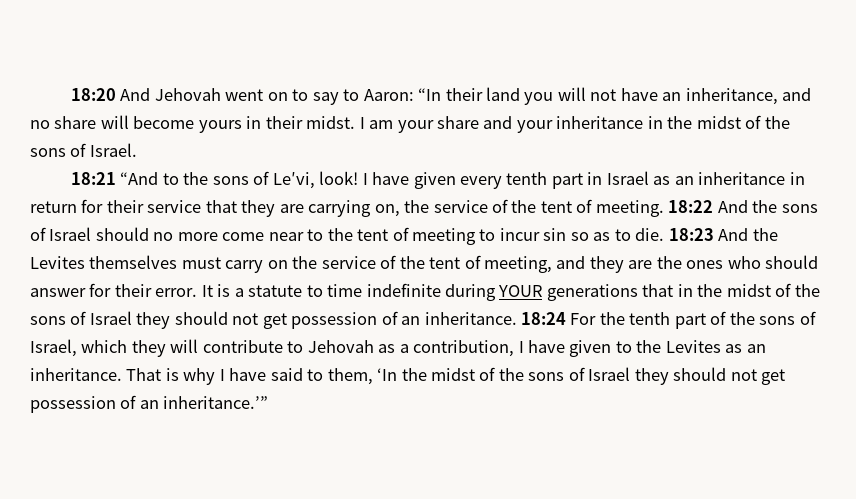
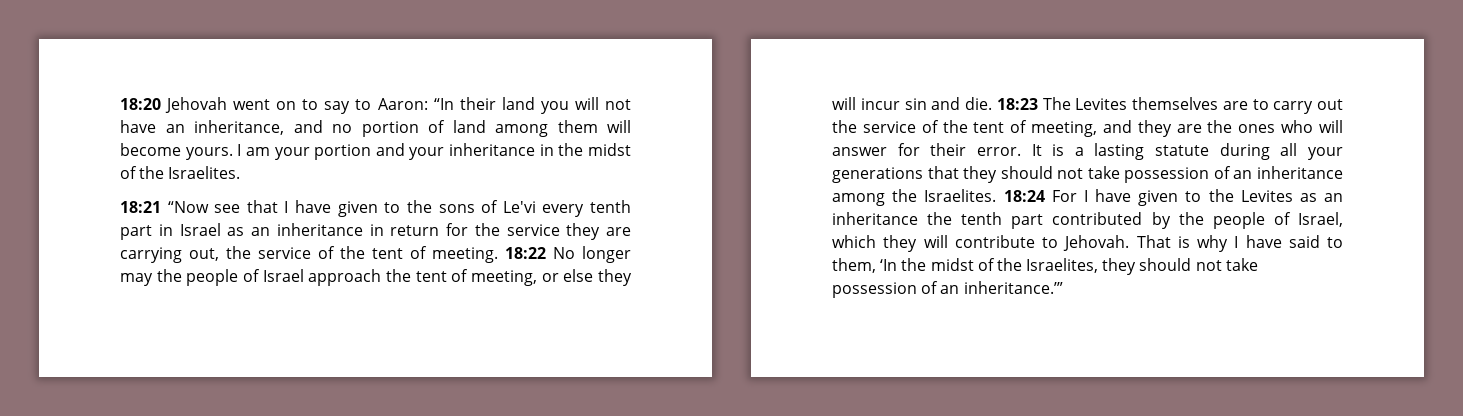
[120,88,151,101] And -> (161, 104) none
[54,115,356,133] share will become yours in their midst. -> [361,120,631,137] [120,143,233,160] portion of land among them will become yours.
[437,116,480,129] share -> [314,144,372,160] portion
[30,143,137,157] [70,171,456,189] sons of Israel. // 18:21 “And to the sons of Le′vi, look! I have given -> [168,166,241,179] [120,200,536,217] Israelites. // 18:21 “Now see that I have given to the sons of Le′vi
[106,200,237,213] their service that -> [474,223,560,236] the service
[374,204,400,217] on, -> [189,248,219,261] out,
[717,200,818,213] [30,227,778,245] [30,255,288,273] And the sons of Israel should no more come near to the tent of meeting to incur sin so as to die. 18:23 And the Levites themselves must carry on -> [553,246,631,263] [120,269,633,286] [832,97,1343,114] No longer may the people of Israel approach the tent of meeting, or else they will incur sin and die. 18:23 The Levites themselves are to carry out
[765,255,819,269] should -> [1319,120,1343,133] will
[248,283,820,301] [30,311,816,329] [30,339,515,357] statute to time indefinite during YOUR generations that in the midst of the sons of Israel they should not get possession of an inheritance. 18:24 For the tenth part of the sons of Israel, which they will contribute to Jehovah as a contribution, -> [1094,143,1343,160] [832,166,1343,183] [832,189,1077,206] lasting statute during all your generations that they should not take possession of an inheritance among the Israelites. 18:24 For
[30,368,122,381] inheritance. -> [832,212,1343,229] [832,235,1130,252] inheritance the tenth part contributed by the people of Israel, which they will contribute to Jehovah.
[528,367,786,385] sons of Israel they should not get -> [1026,258,1258,275] Israelites, they should not take

